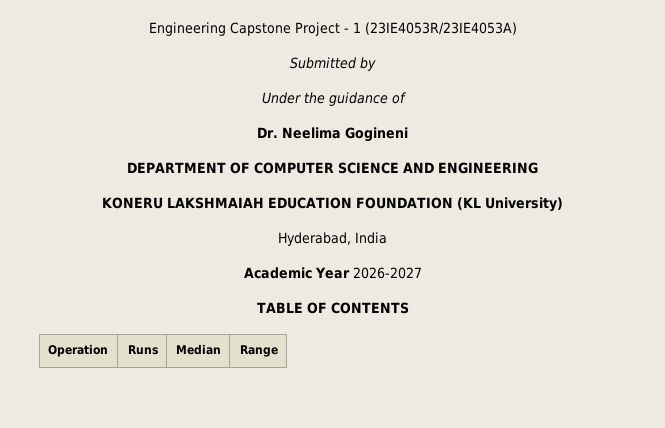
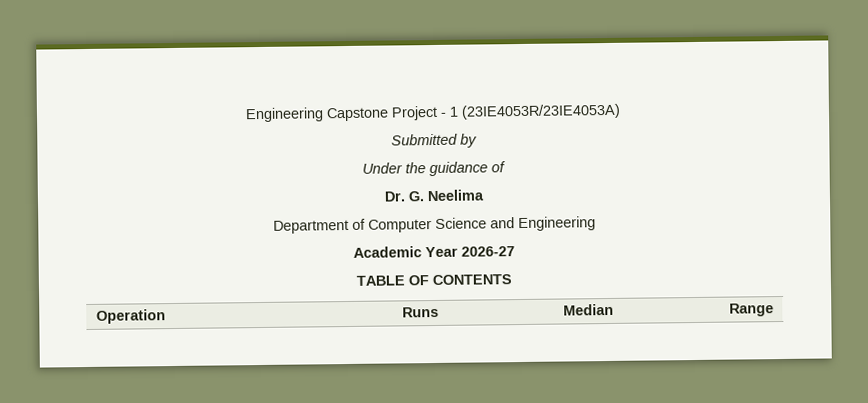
(279, 132) none -> [407,191,424,202] G.
[344,127,408,142] [127,162,538,174] [102,197,563,212] [278,232,387,246] Gogineni // DEPARTMENT OF COMPUTER SCIENCE AND ENGINEERING // KONERU LAKSHMAIAH EDUCATION FOUNDATION (KL University) // Hyderabad, India -> [272,216,596,234] // Department of Computer Science and Engineering
[352,267,422,279] 2026-2027 -> [461,246,515,257] 2026-27

